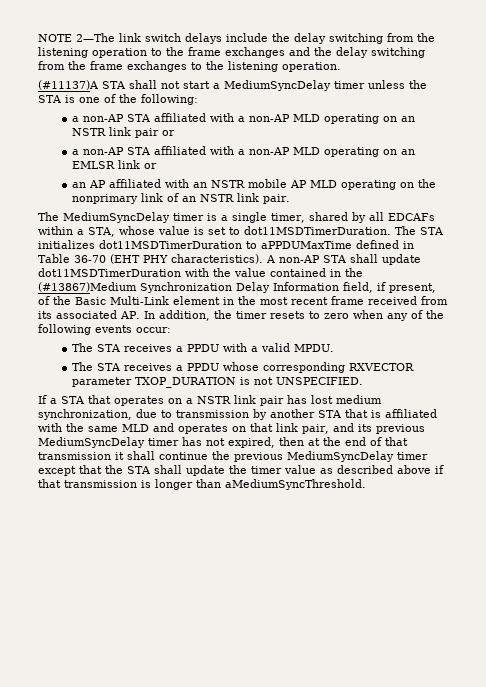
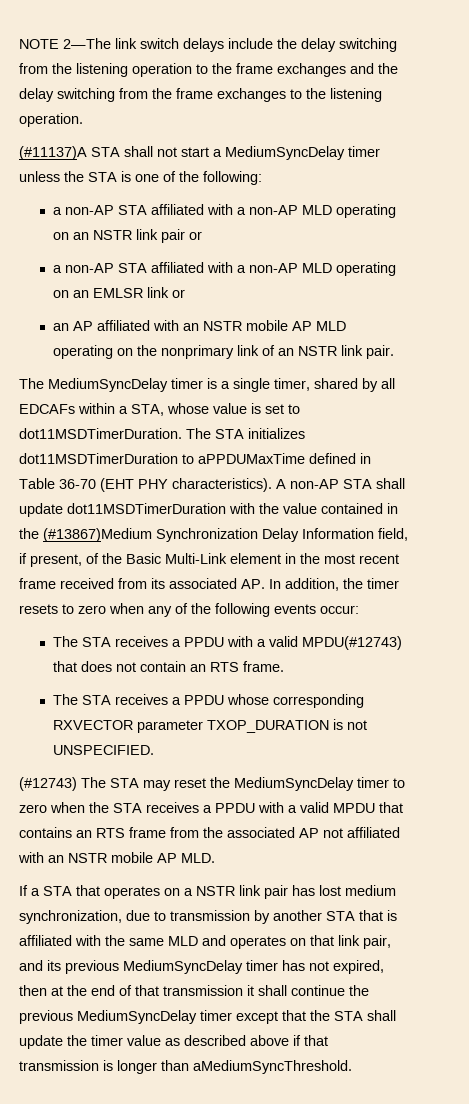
[293,344,334,352] MPDU. -> [302,636,403,650] [53,661,285,672] MPDU(#12743) that does not contain an RTS frame.
(363, 381) none -> [19,777,405,791] [19,802,403,813] [19,827,400,838] [18,852,215,863] // (#12743) The STA may reset the MediumSyncDelay timer to zero when the STA receives a PPDU with a valid MPDU that contains an RTS frame from the associated AP not affiliated with an NSTR mobile AP MLD.

